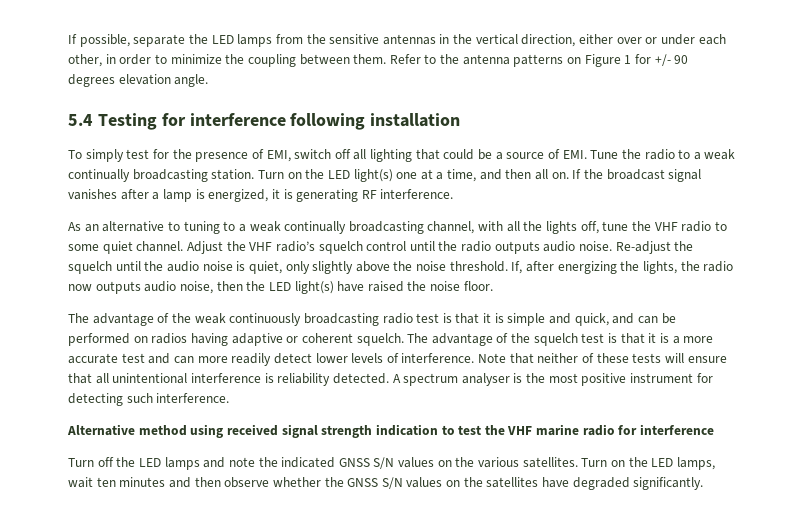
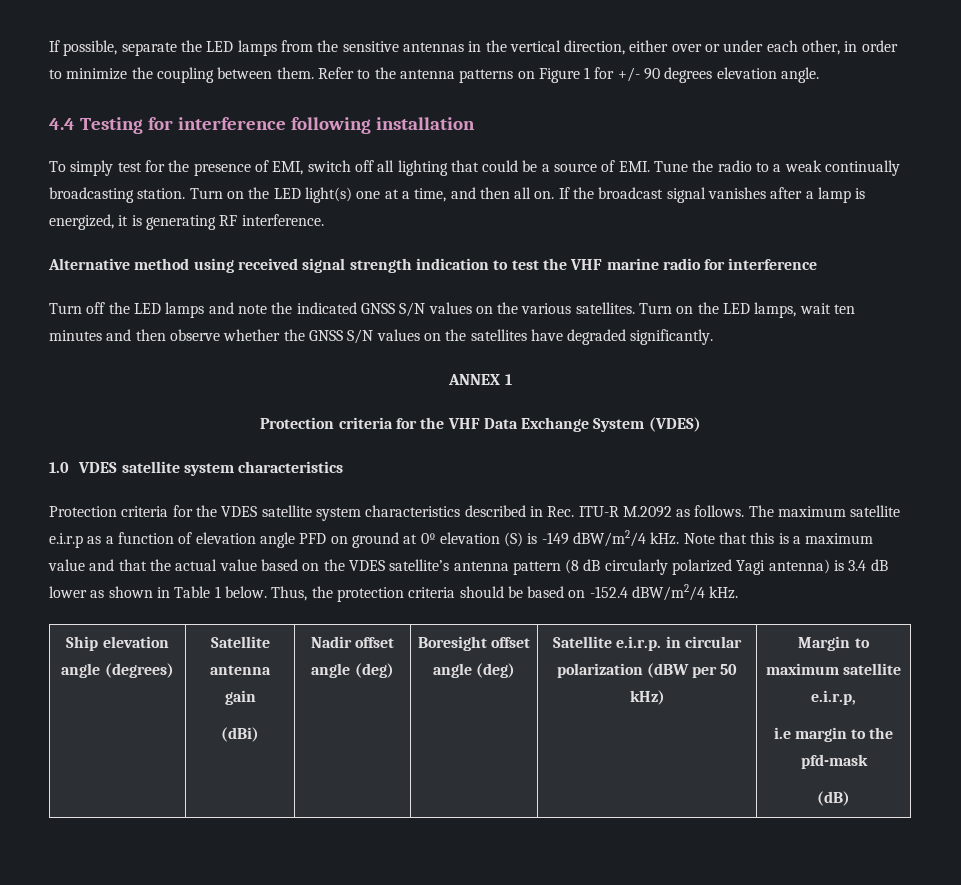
[68,114,93,126] 5.4 -> [49,118,75,130] 4.4
[68,221,727,234] [68,241,694,254] [68,261,734,274] [68,281,493,294] [68,313,676,326] [68,333,714,346] [68,353,727,366] [68,373,713,386] [68,393,230,406] // As an alternative to tuning to a weak continually broadcasting channel, with all the lights off, tune the VHF radio to some quiet channel. Adjust the VHF radio’s squelch control until the radio outputs audio noise. Re-adjust the squelch until the audio noise is quiet, only slightly above the noise threshold. If, after energizing the lights, the radio now outputs audio noise, then the LED light(s) have raised the noise floor. // The advantage of the weak continuously broadcasting radio test is that it is simple and quick, and can be performed on radios having adaptive or coherent squelch. The advantage of the squelch test is that it is a more accurate test and can more readily detect lower levels of interference. Note that neither of these tests will ensure that all unintentional interference is reliability detected. A spectrum analyser is the most positive instrument for detecting such interference. -> (324, 220) none
(704, 483) none -> [448,374,512,385] [260,417,701,432] [49,461,344,476] [49,505,901,521] [49,530,874,548] [48,559,888,575] [49,584,739,602] [66,636,169,651] [61,663,174,678] [210,636,270,648] [210,665,271,675] [224,690,256,705] [221,727,259,742] [310,636,395,648] [311,663,394,678] [417,636,531,651] [432,663,516,678] [553,636,742,651] [556,663,738,678] [629,690,665,705] [798,636,870,651] [765,663,902,675] [811,690,856,705] [773,727,894,742] [800,754,868,769] [817,791,850,806] // ANNEX 1 // Protection criteria for the VHF Data Exchange System (VDES) // 1.0 VDES satellite system characteristics // Protection criteria for the VDES satellite system characteristics described in Rec. ITU-R M.2092 as follows. The maximum satellite e.i.r.p as a function of elevation angle PFD on ground at 0º elevation (S) is -149 dBW/m2/4 kHz. Note that this is a maximum value and that the actual value based on the VDES satellite’s antenna pattern (8 dB circularly polarized Yagi antenna) is 3.4 dB lower as shown in Table 1 below. Thus, the protection criteria should be based on -152.4 dBW/m2/4 kHz. // Ship elevation angle (degrees) | Satellite antenna gain // (dBi) | Nadir offset angle (deg) | Boresight offset angle (deg) | Satellite e.i.r.p. in circular polarization (dBW per 50 kHz) | Margin to maximum satellite e.i.r.p, // i.e margin to the pfd-mask // (dB)

